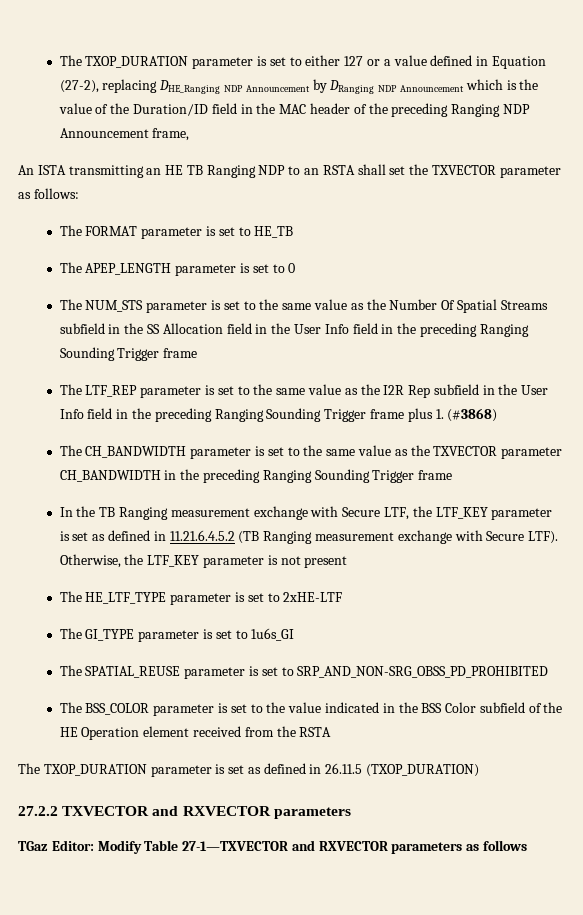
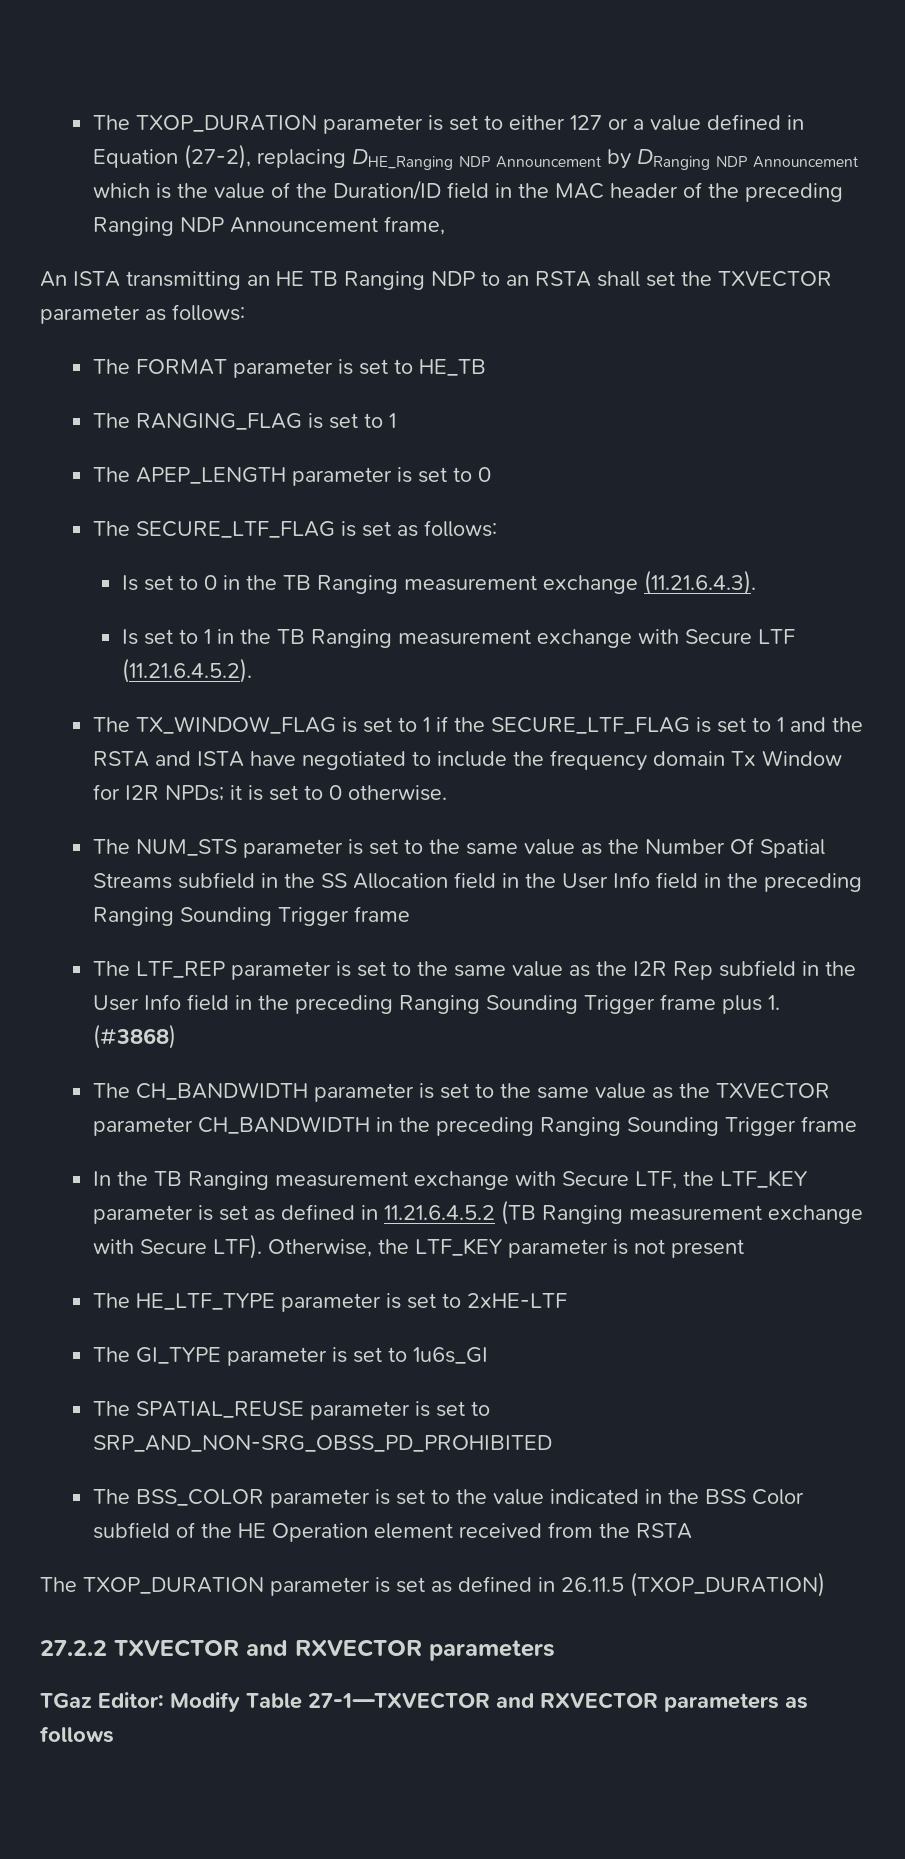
(294, 232) none -> [93,413,397,430] // The RANGING_FLAG is set to 1
(296, 268) none -> [93,520,498,538] [122,570,757,595] [122,629,796,648] [122,658,253,683] [93,716,864,734] [93,750,843,771] [93,784,448,801] // The SECURE_LTF_FLAG is set as follows: // Is set to 0 in the TB Ranging measurement exchange (11.21.6.4.3). // Is set to 1 in the TB Ranging measurement exchange with Secure LTF (11.21.6.4.5.2). // The TX_WINDOW_FLAG is set to 1 if the SECURE_LTF_FLAG is set to 1 and the RSTA and ISTA have negotiated to include the frequency domain Tx Window for I2R NPDs; it is set to 0 otherwise.

